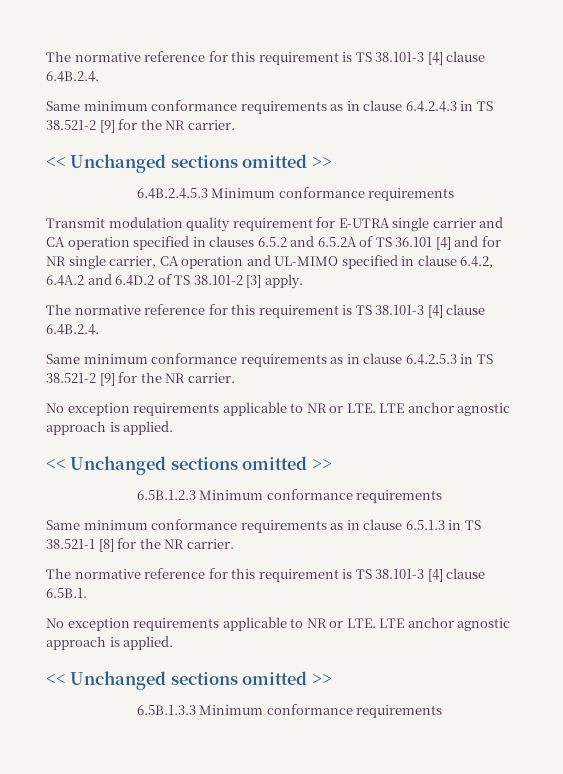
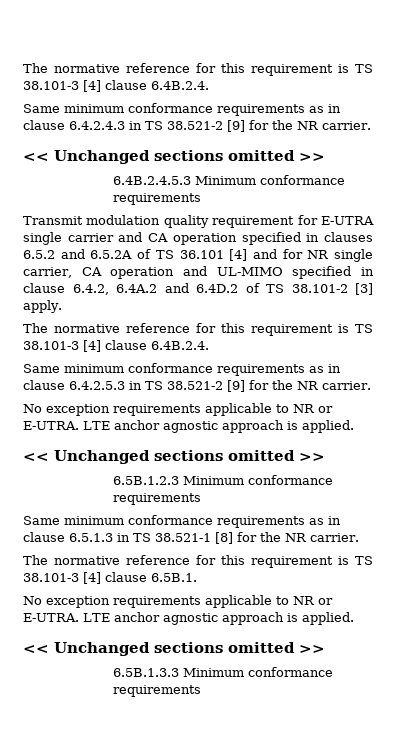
[346,403,376,413] LTE. -> [23,421,79,430] E-UTRA.
[346,618,376,628] LTE. -> [23,613,79,622] E-UTRA.

